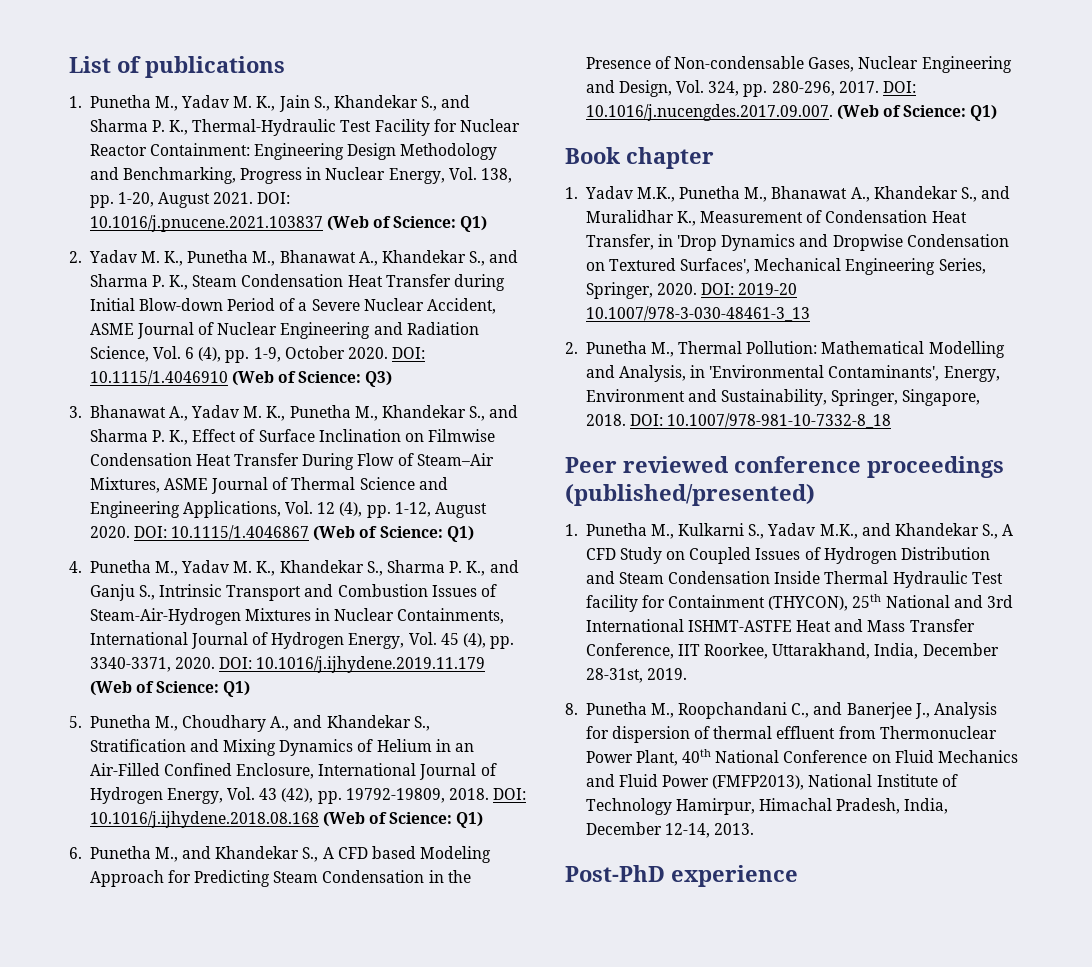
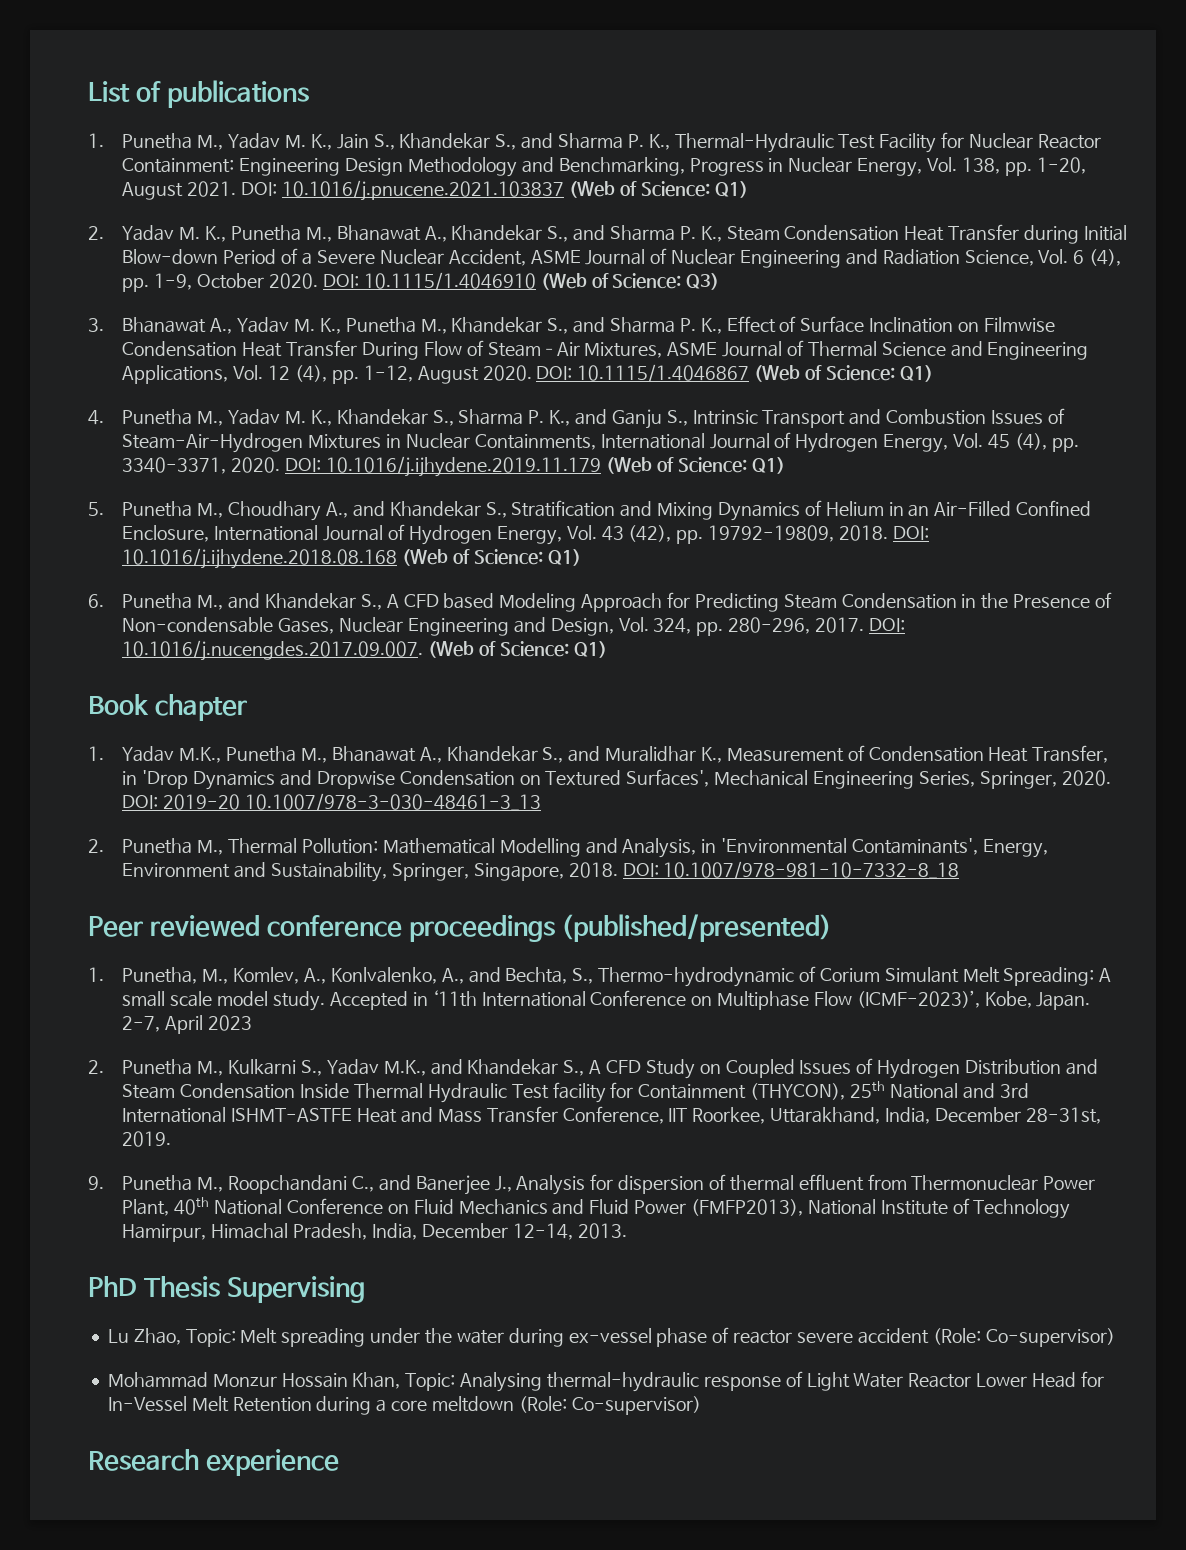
(578, 530) none -> [122,966,1112,987] [122,990,1091,1011] [122,1015,253,1034] [88,1060,104,1074] Punetha, M., Komlev, A., Konlvalenko, A., and Bechta, S., Thermo-hydrodynamic of Corium Simulant Melt Spreading: A small scale model study. Accepted in ‘11th International Conference on Multiphase Flow (ICMF-2023)’, Kobe, Japan. 2-7, April 2023 // 2.
[565,703,578,715] 8. -> [88,1176,104,1190] 9.
[565,865,665,882] Post-PhD -> [88,1276,365,1303] [107,1327,1115,1347] [107,1371,1104,1392] [107,1396,701,1415] [88,1449,199,1471] PhD Thesis Supervising // Lu Zhao, Topic: Melt spreading under the water during ex-vessel phase of reactor severe accident (Role: Co-supervisor) // Mohammad Monzur Hossain Khan, Topic: Analysing thermal-hydraulic response of Light Water Reactor Lower Head for In-Vessel Melt Retention during a core meltdown (Role: Co-supervisor) // Research

